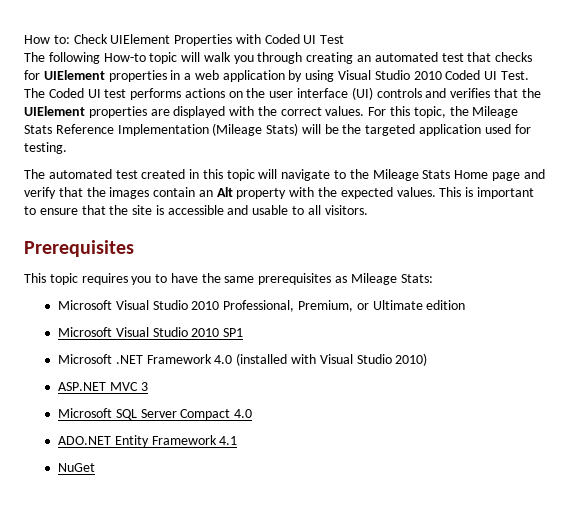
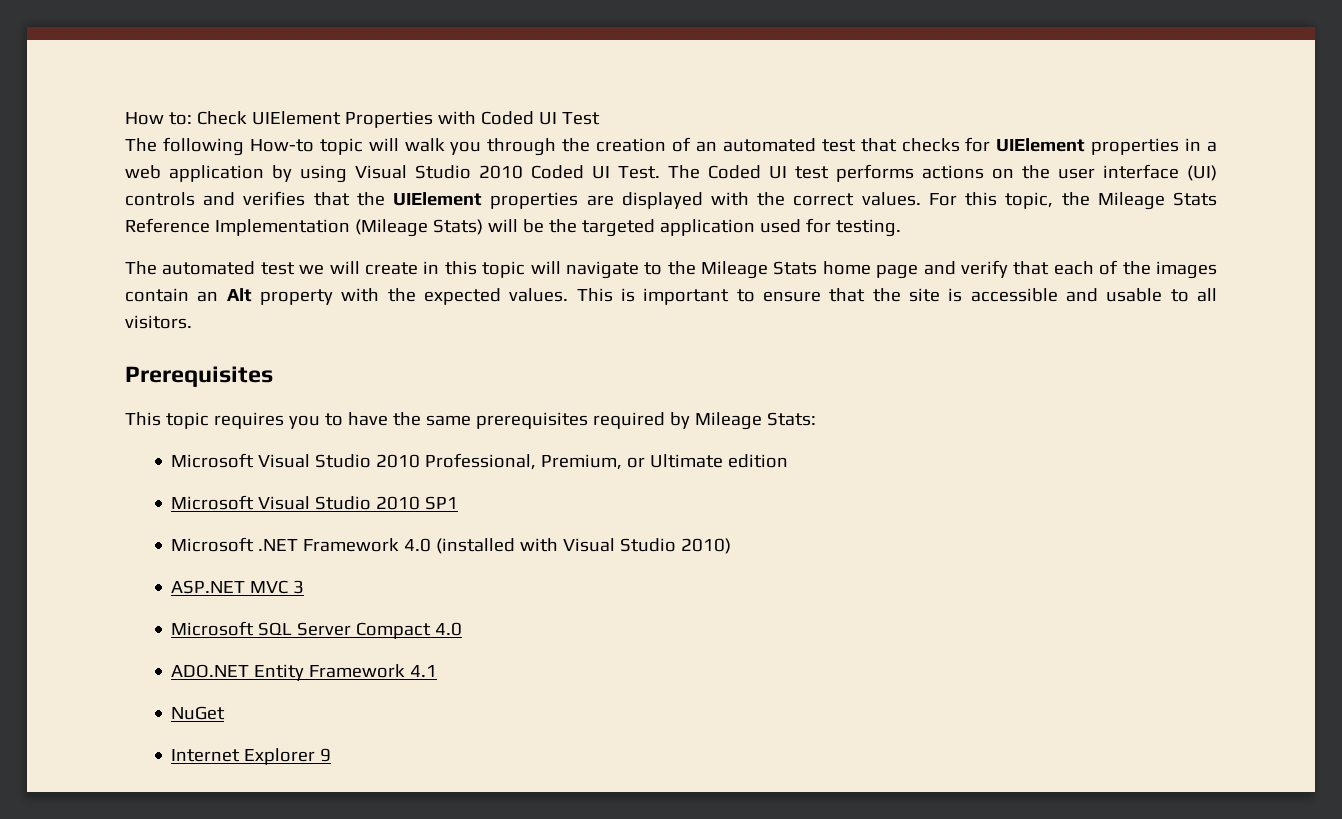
[306,52,354,64] creating -> [562,137,691,152] the creation of
[141,169,186,179] created -> [299,261,418,275] we will create
[454,170,489,179] Home -> [822,261,871,275] home
(83, 192) none -> [1053,260,1119,275] each of
[335,276,348,283] as -> [592,412,690,429] required by
(96, 467) none -> [171,748,332,765] // Internet Explorer 9

